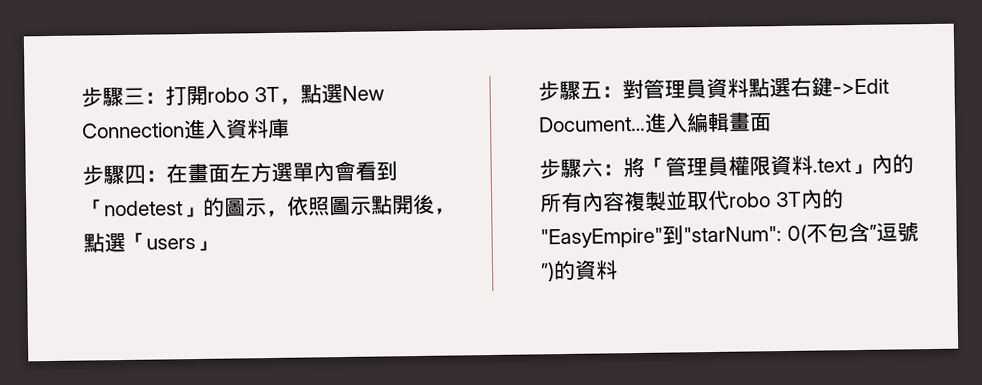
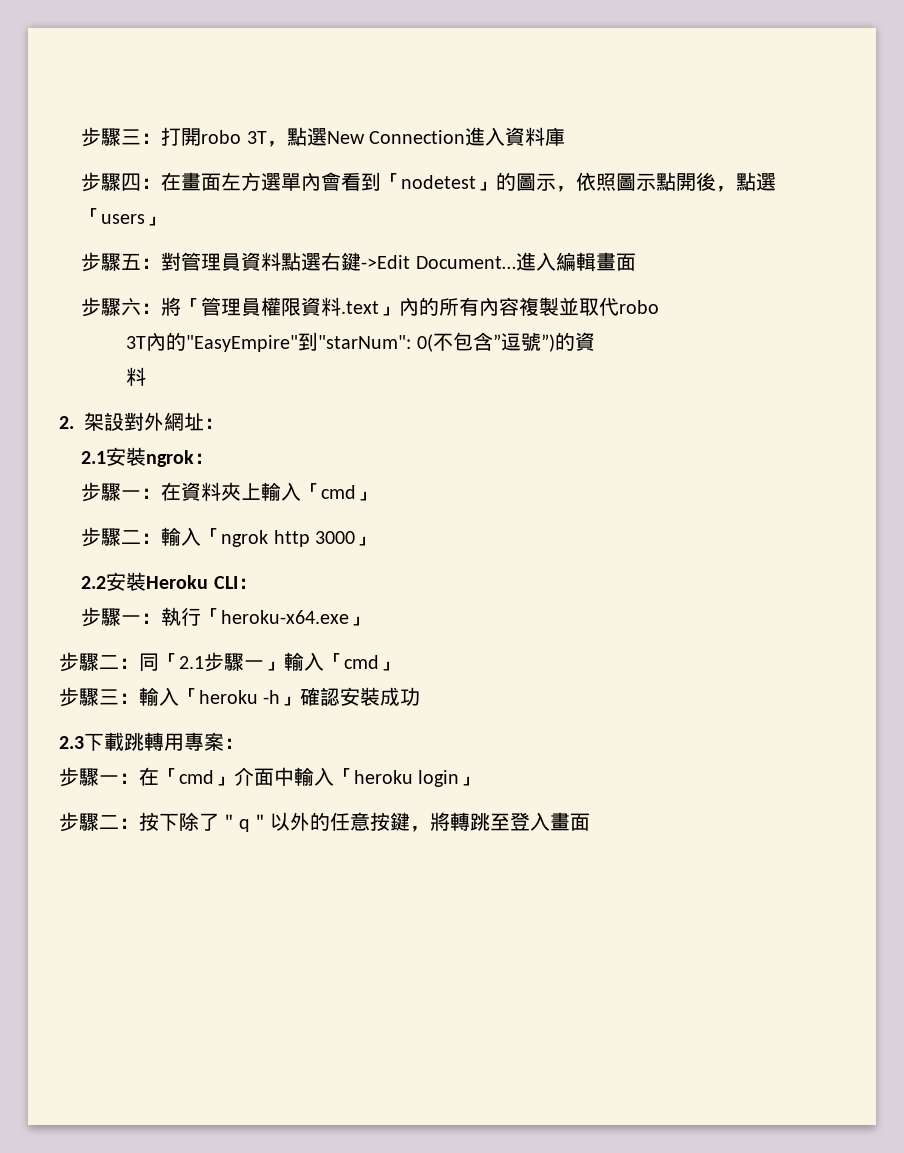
(772, 200) none -> (660, 307) //
[595,260,619,280] 料 -> [126,367,147,386] [59,412,224,431] [81,447,215,467] [81,482,377,502] [81,527,376,547] [81,572,258,591] [81,607,370,627] [59,652,399,672] [59,687,421,707] [59,732,244,751] [59,767,480,787] [59,812,590,832] // 料 // 2.架設對外網址： // 2.1安裝ngrok： // 步驟一：在資料夾上輸入「cmd」 // 步驟二：輸入「ngrok http 3000」 // 2.2安裝Heroku CLI： // 步驟一：執行「heroku-x64.exe」 // 步驟二：同「2.1步驟一」輸入「cmd」 // 步驟三：輸入「heroku -h」確認安裝成功 // 2.3下載跳轉用專案： // 步驟一：在「cmd」介面中輸入「heroku login」 // 步驟二：按下除了＂q＂以外的任意按鍵，將轉跳至登入畫面

